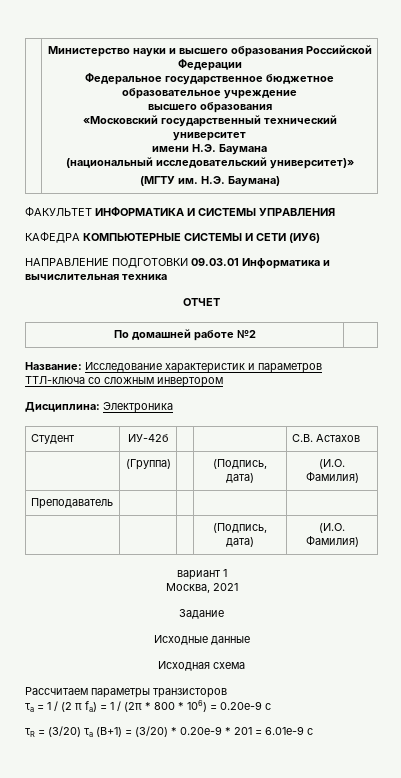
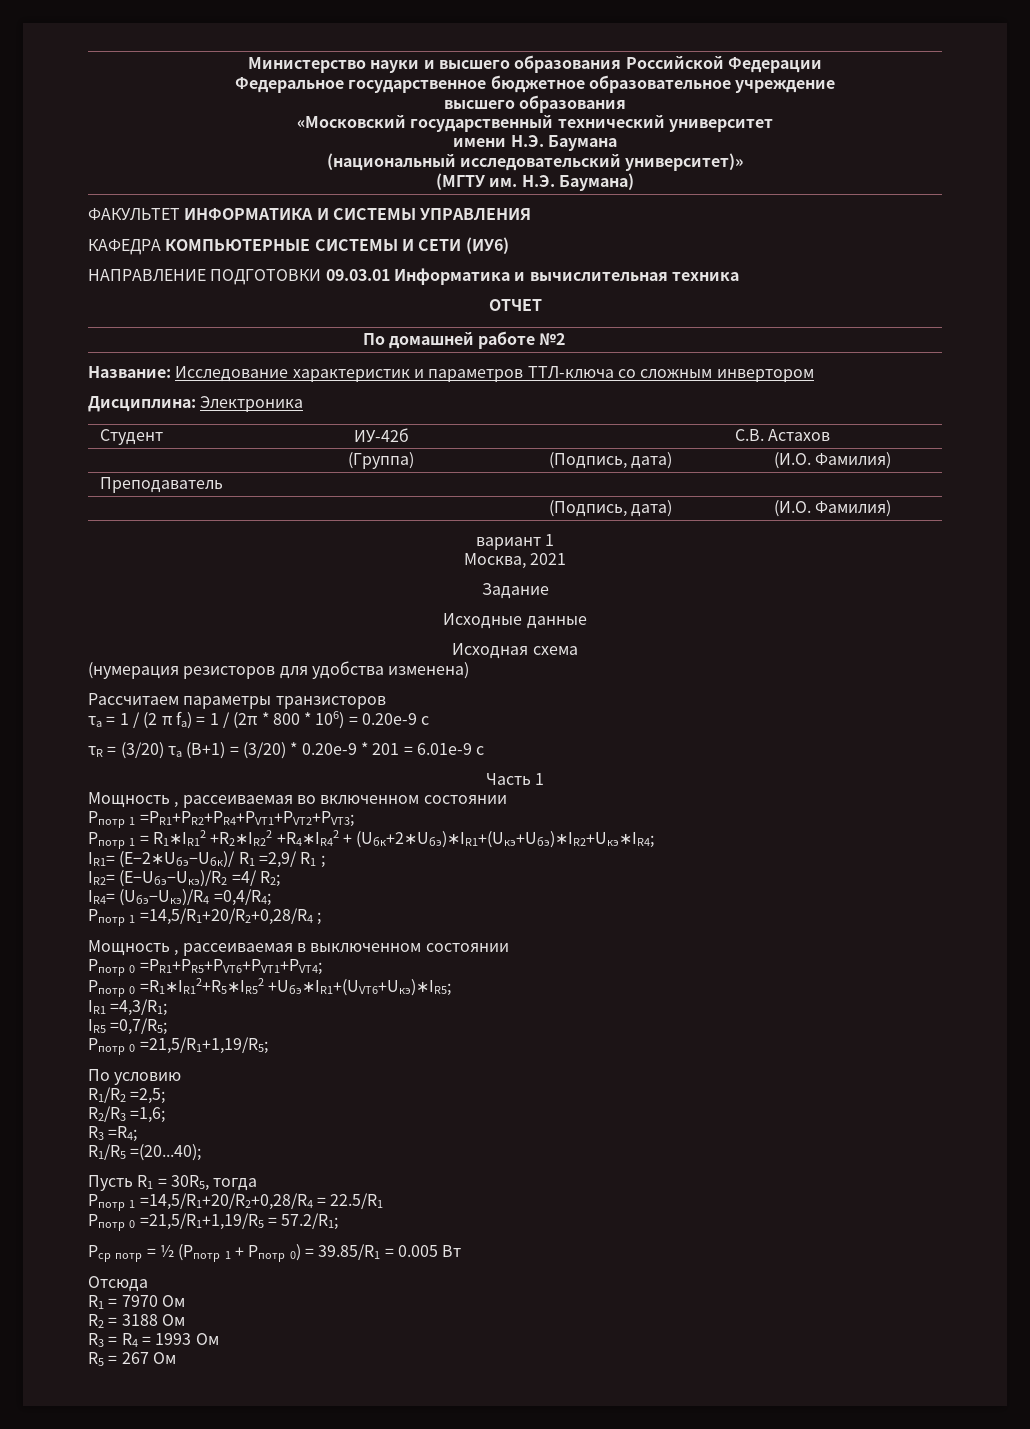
(245, 665) none -> [88,661,470,679] // (нумерация резисторов для удобства изменена)
(313, 731) none -> [485,773,545,785] [88,792,507,808] [88,811,354,828] [88,830,655,849] [88,851,325,868] [88,870,280,887] [88,889,271,906] [88,908,321,926] [88,940,509,956] [88,959,322,976] [88,978,451,997] [88,999,168,1016] [88,1018,168,1035] [88,1037,268,1055] [88,1069,182,1085] [88,1087,166,1104] [88,1106,166,1123] [88,1126,138,1142] [88,1144,202,1161] [88,1175,258,1191] [88,1193,384,1211] [88,1213,339,1231] [88,1244,462,1262] [88,1276,148,1292] [88,1295,185,1309] [88,1314,185,1328] [88,1333,219,1347] [88,1352,176,1366] // Часть 1 // Мощность , рассеиваемая во включенном состоянии // Pпотр 1 =PR1+PR2+PR4+PVT1+PVT2+PVT3; // Pпотр 1 = R1∗IR12 +R2∗IR22 +R4∗IR42 + (Uбк+2∗Uбэ)∗IR1+(Uкэ+Uбэ)∗IR2+Uкэ∗IR4; // IR1= (E−2∗Uбэ−Uбк)/ R1 =2,9/ R1 ; // IR2= (E−Uбэ−Uкэ)/R2 =4/ R2; // IR4= (Uбэ−Uкэ)/R4 =0,4/R4; // Pпотр 1 =14,5/R1+20/R2+0,28/R4 ; // Мощность , рассеиваемая в выключенном состоянии // Pпотр 0 =PR1+PR5+PVT6+PVT1+PVT4; // Pпотр 0 =R1∗IR12+R5∗IR52 +Uбэ∗IR1+(UVT6+Uкэ)∗IR5; // IR1 =4,3/R1; // IR5 =0,7/R5; // Pпотр 0 =21,5/R1+1,19/R5; // По условию // R1/R2 =2,5; // R2/R3 =1,6; // R3 =R4; // R1/R5 =(20...40); // Пусть R1 = 30R5, тогда // Pпотр 1 =14,5/R1+20/R2+0,28/R4 = 22.5/R1 // Pпотр 0 =21,5/R1+1,19/R5 = 57.2/R1; // Pср потр = ½ (Pпотр 1 + Pпотр 0) = 39.85/R1 = 0.005 Вт // Отсюда // R1 = 7970 Ом // R2 = 3188 Ом // R3 = R4 = 1993 Ом // R5 = 267 Ом

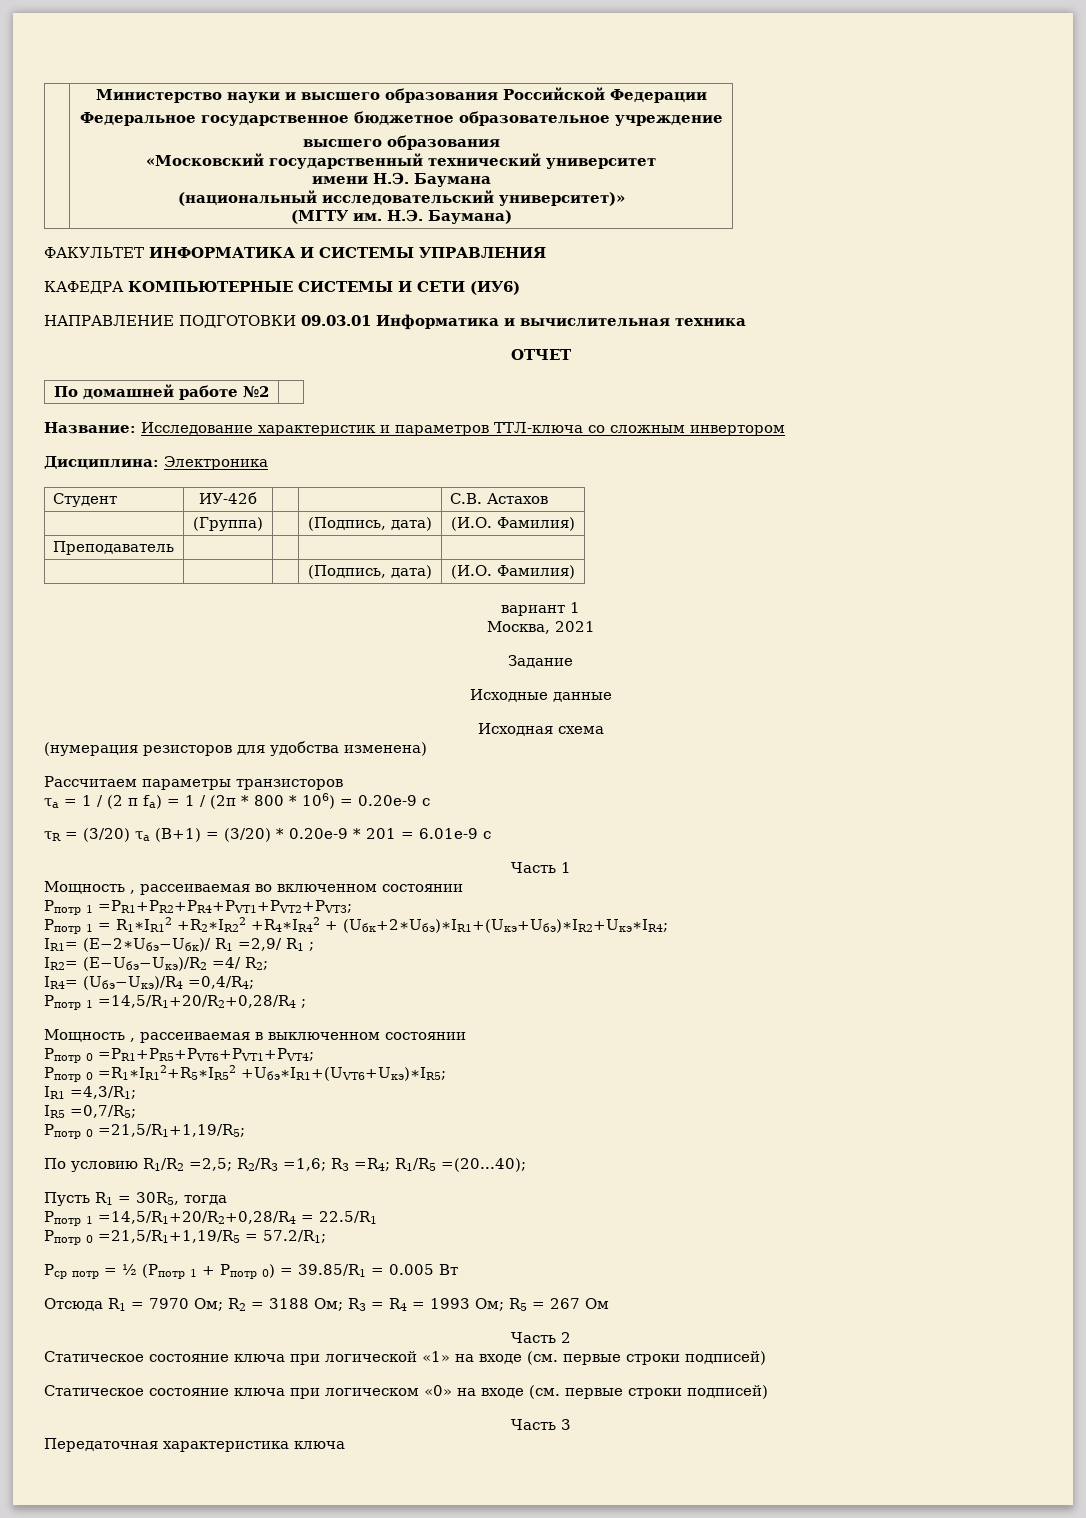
(182, 1078) // -> (138, 1166) none
(166, 1096) // -> (232, 1164) none
(166, 1115) // -> (326, 1164) none
(138, 1134) // -> (390, 1164) none
(148, 1284) // -> (103, 1304) none
[161,1295,185,1307] Ом // -> [194,1298,223,1311] Ом;
[161,1314,185,1326] Ом // -> [314,1298,343,1311] Ом;
[195,1333,219,1345] Ом // -> [475,1298,504,1311] Ом;
(176, 1358) none -> [510,1332,571,1343] [44,1351,766,1365] [44,1385,768,1399] [510,1419,571,1430] [44,1438,345,1452] // Часть 2 // Статическое состояние ключа при логической «1» на входе (см. первые строки подписей) // Статическое состояние ключа при логическом «0» на входе (см. первые строки подписей) // Часть 3 // Передаточная характеристика ключа

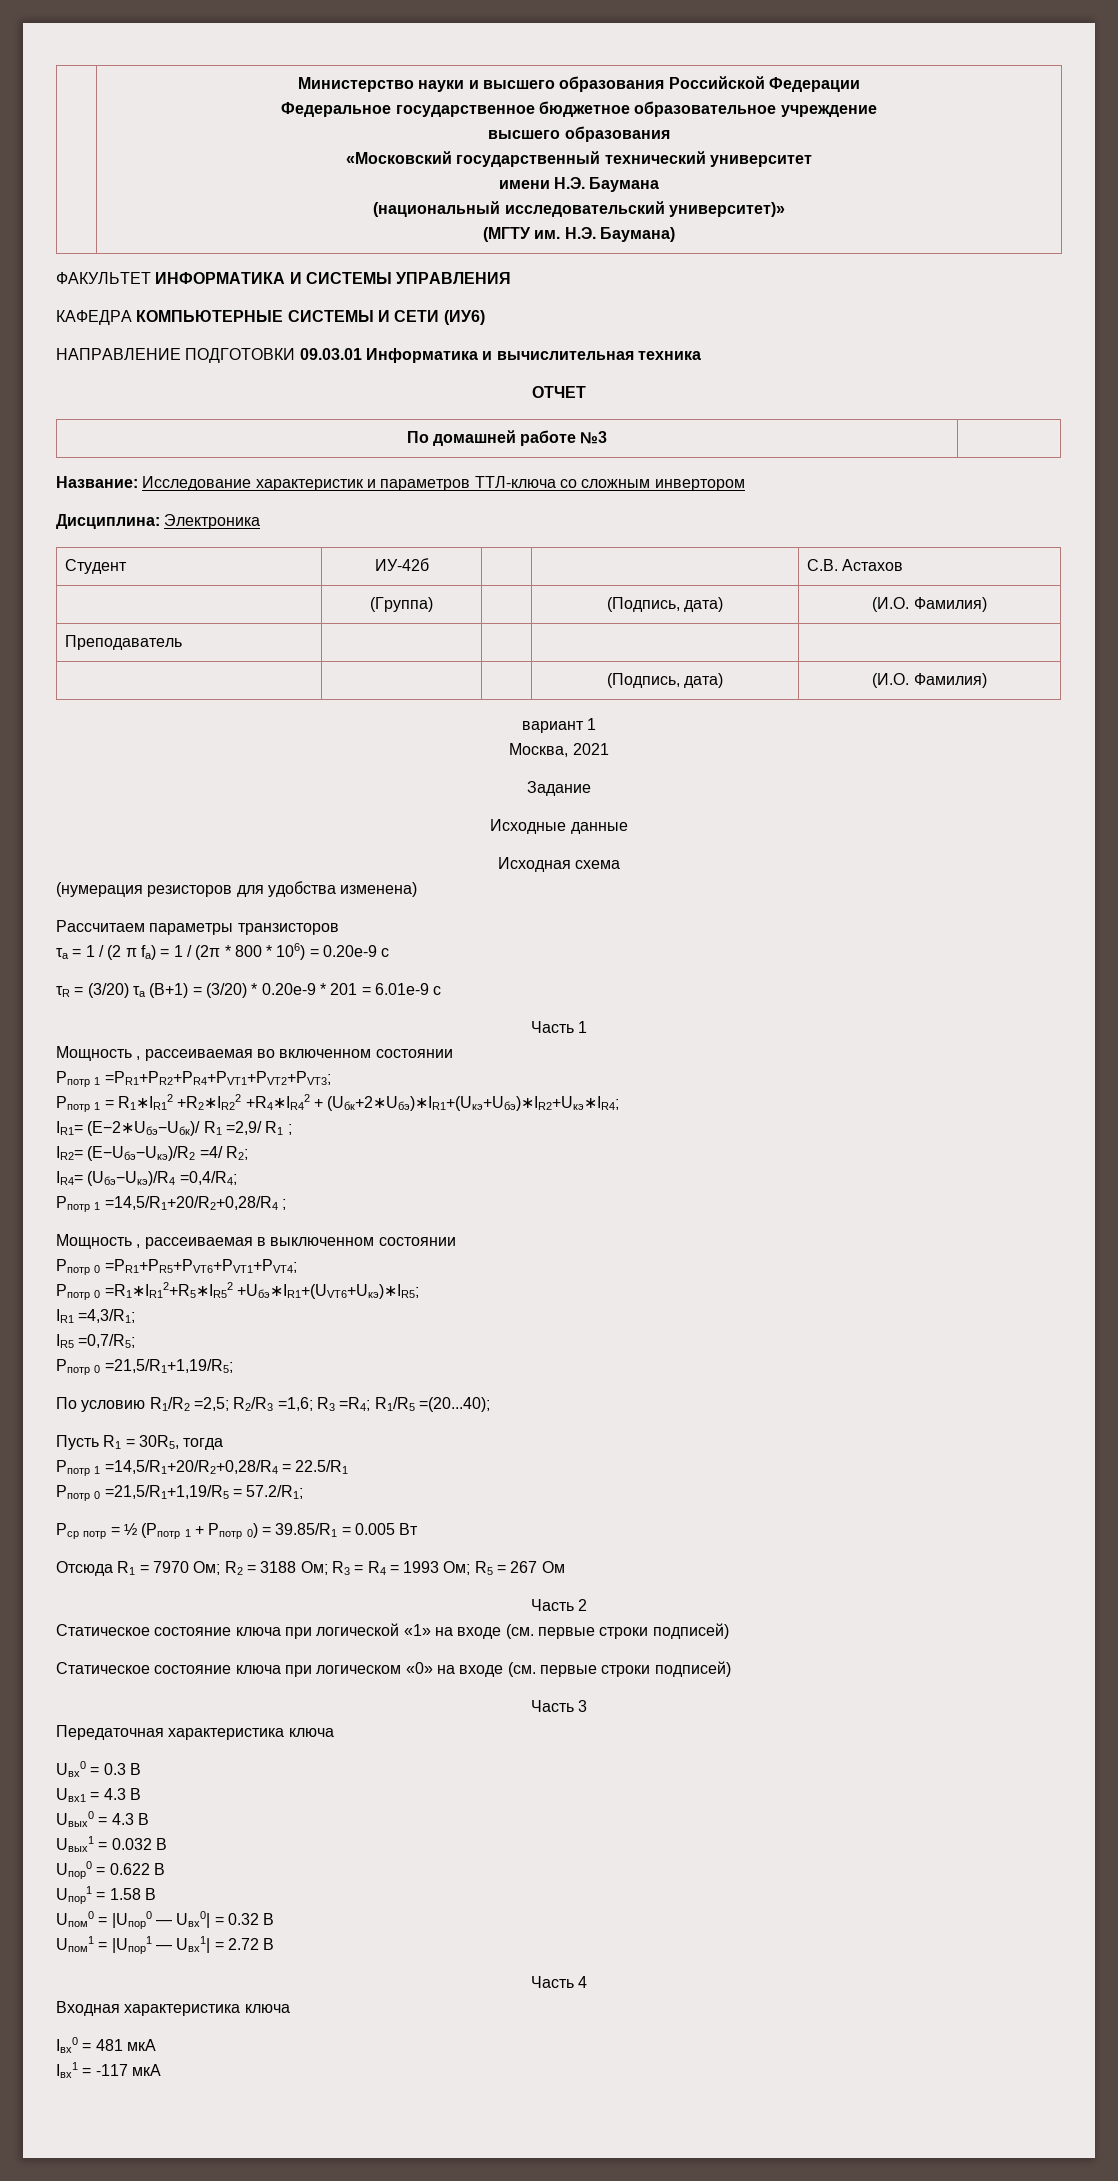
[243,386,269,398] №2 -> [580,431,608,444] №3
(345, 1445) none -> [56,1761,141,1777] [56,1788,141,1802] [56,1811,149,1827] [56,1836,167,1852] [56,1861,165,1879] [56,1886,156,1904] [56,1911,275,1929] [56,1936,275,1954] [530,1976,588,1988] [56,2001,290,2016] [56,2037,156,2053] [56,2062,161,2078] // Uвх0 = 0.3 В // Uвх1 = 4.3 В // Uвых0 = 4.3 В // Uвых1 = 0.032 В // Uпор0 = 0.622 В // Uпор1 = 1.58 В // Uпом0 = |Uпор0 — Uвх0| = 0.32 В // Uпом1 = |Uпор1 — Uвх1| = 2.72 В // Часть 4 // Входная характеристика ключа // Iвх0 = 481 мкА // Iвх1 = -117 мкА

